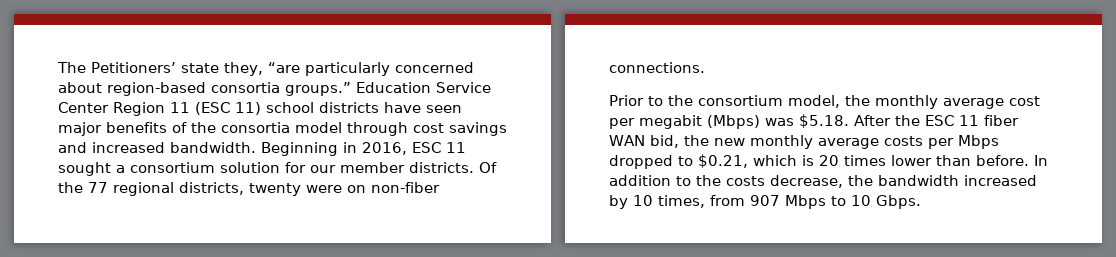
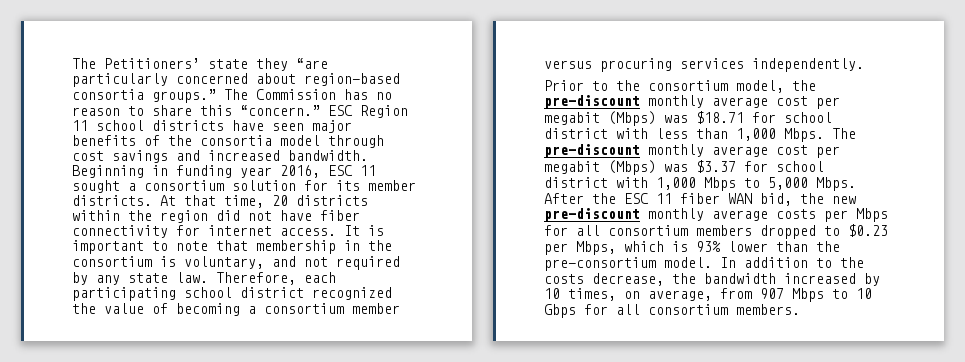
[224,62,263,76] they, -> [256,58,288,71] they
[356,82,491,93] [58,102,261,116] Education Service Center Region 11 (ESC 11) -> [224,89,392,100] [72,105,408,118] [72,120,88,131] The Commission has no reason to share this “concern.” ESC Region 11
(357, 147) none -> [176,165,272,178] funding year
[310,165,336,173] our -> [336,180,360,191] its
[479,162,497,173] [58,182,440,196] [609,62,705,73] Of the 77 regional districts, twenty were on non-fiber connections. -> [160,195,368,208] [72,210,360,223] [72,225,384,238] [72,240,392,254] [72,256,400,270] [72,272,336,285] [72,287,392,301] [72,303,400,316] [544,58,864,72] At that time, 20 districts within the region did not have fiber connectivity for internet access. It is important to note that membership in the consortium is voluntary, and not required by any state law. Therefore, each participating school district recognized the value of becoming a consortium member versus procuring services independently.
[875,95,1040,109] [609,114,849,129] monthly average cost per megabit (Mbps) was $5.18. -> [544,95,840,109] [544,111,832,126] [544,128,856,142] [544,144,840,158] [544,160,824,175] [544,177,856,191] pre-discount monthly average cost per megabit (Mbps) was $18.71 for school district with less than 1,000 Mbps. The pre-discount monthly average cost per megabit (Mbps) was $3.37 for school district with 1,000 Mbps to 5,000 Mbps.
(745, 142) none -> [544,208,640,222] pre-discount
[609,154,1029,169] dropped to $0.21, which is 20 times lower than before. -> [544,224,888,239] [544,241,840,255] [544,257,712,271] for all consortium members dropped to $0.23 per Mbps, which is 93% lower than the pre-consortium model.
(705, 201) none -> [624,290,712,301] on average,
[876,195,921,209] Gbps. -> [544,304,800,318] Gbps for all consortium members.

